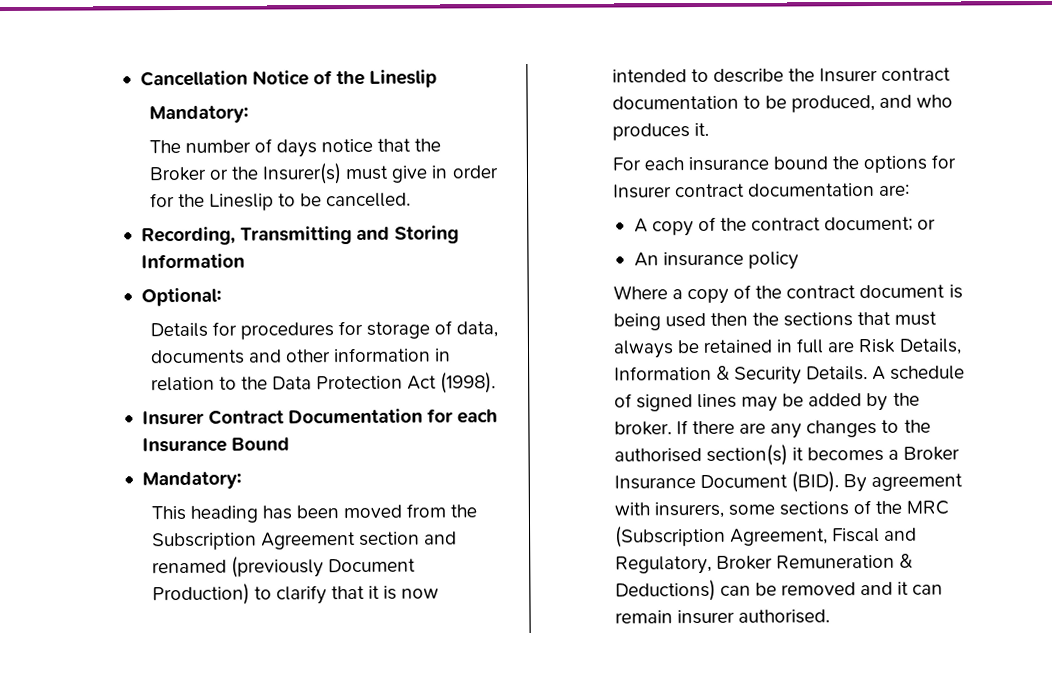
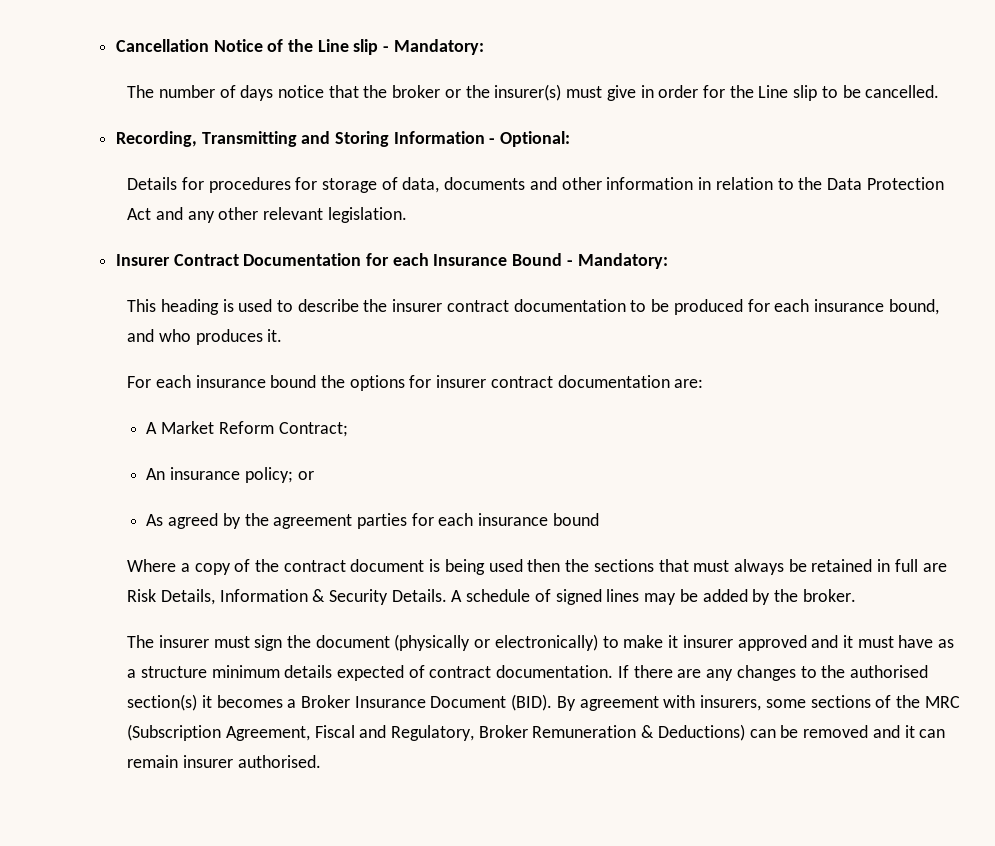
[369,69,438,88] Lineslip // -> [317,39,390,55] Line slip -
[148,166,207,182] Broker -> [392,85,441,98] broker
[262,163,343,185] Insurer(s) -> [494,84,562,101] insurer(s)
[208,193,274,211] Lineslip -> [758,85,818,101] Line slip
(245, 261) // -> [489,138,496,144] -
[440,372,497,394] (1998). -> [155,207,407,223] and any other relevant legislation.
(290, 444) // -> [566,260,573,266] -
[261,503,478,520] [151,531,458,551] [151,556,416,578] [151,583,440,606] [611,69,687,83] has been moved from the Subscription Agreement section and renamed (previously Document Production) to clarify that it is now intended -> [222,299,273,312] is used
[819,67,879,83] Insurer -> [392,299,443,312] insurer
[791,94,876,113] produced, -> [673,299,939,315] produced for each insurance bound,
[612,184,672,199] Insurer -> [436,375,487,388] insurer
[651,216,937,237] [633,251,799,270] copy of the contract document; or // An insurance policy -> [161,421,348,437] [146,467,314,483] [146,513,599,529] Market Reform Contract; // An insurance policy; or // As agreed by the agreement parties for each insurance bound
(672, 428) none -> [127,634,955,651] [127,665,614,681] // The insurer must sign the document (physically or electronically) to make it insurer approved and it must have as a structure minimum details expected of contract documentation.

